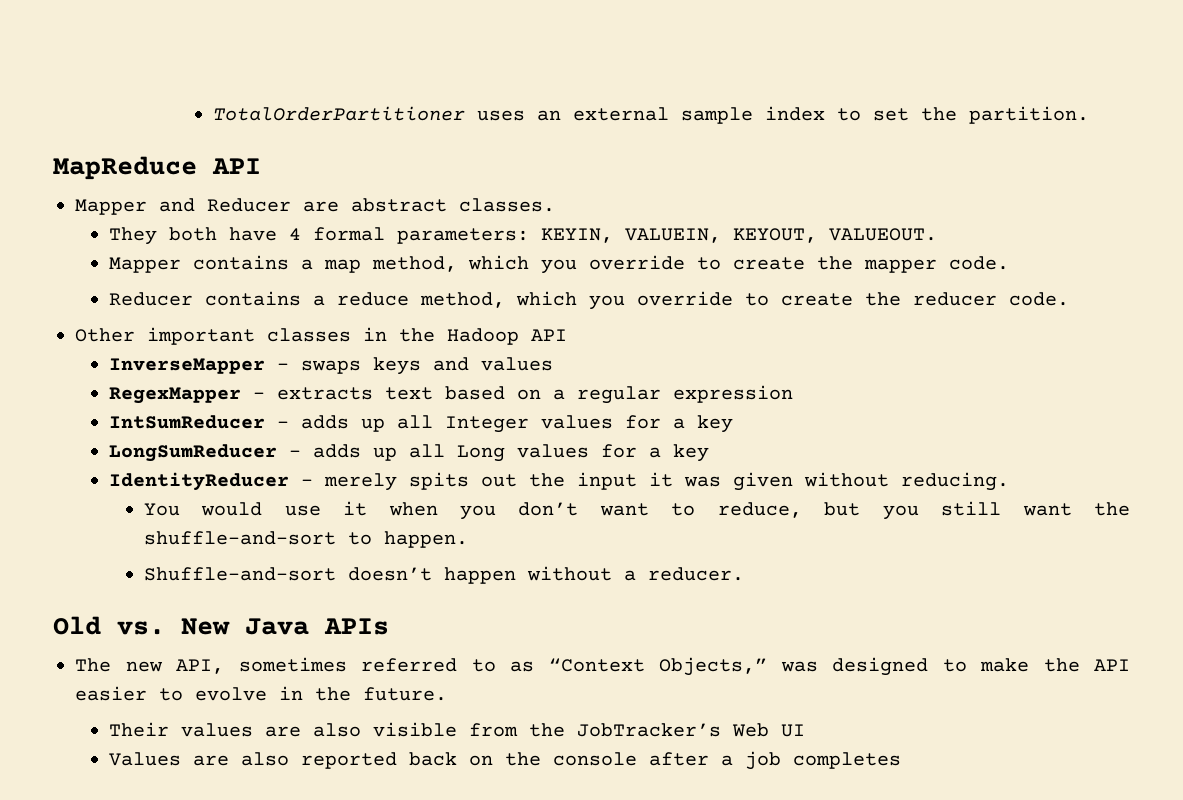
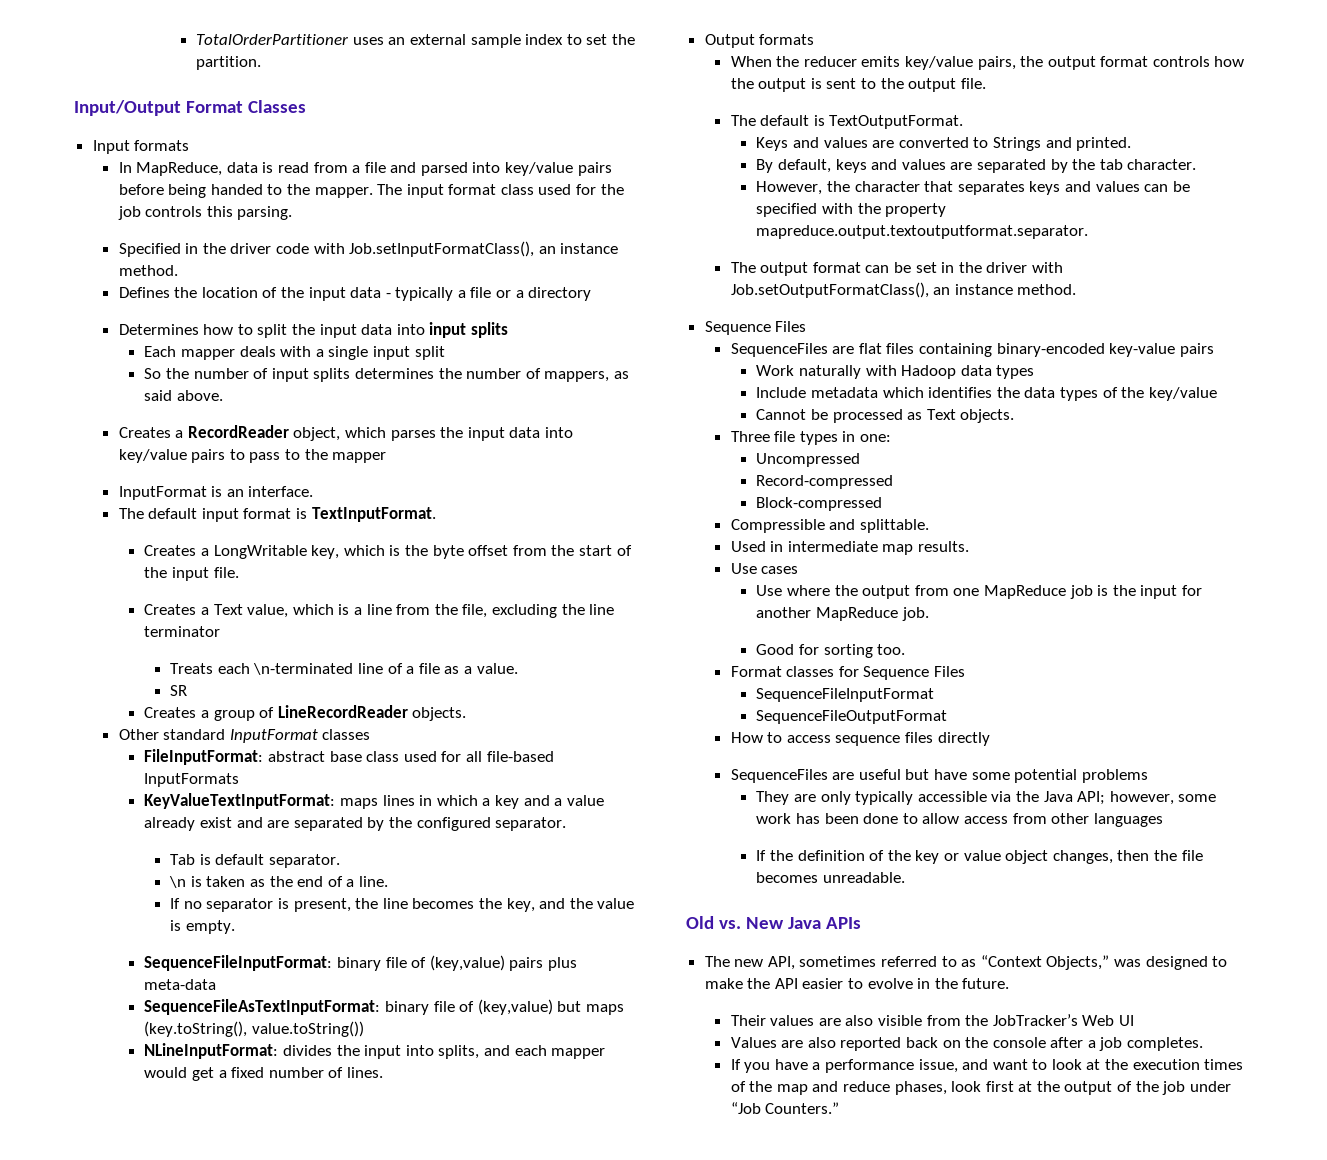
[53,156,261,180] [75,198,555,215] [109,227,938,245] [109,255,1010,274] [109,291,1070,310] [75,327,567,345] [109,357,554,375] [109,385,794,404] [109,415,734,433] [109,444,710,462] [109,472,1010,491] [143,501,1130,520] [143,531,468,548] [143,566,744,584] MapReduce API // Mapper and Reducer are abstract classes. // They both have 4 formal parameters: KEYIN, VALUEIN, KEYOUT, VALUEOUT. // Mapper contains a map method, which you override to create the mapper code. // Reducer contains a reduce method, which you override to create the reducer code. // Other important classes in the Hadoop API // InverseMapper - swaps keys and values // RegexMapper - extracts text based on a regular expression // IntSumReducer - adds up all Integer values for a key // LongSumReducer - adds up all Long values for a key // IdentityReducer – merely spits out the input it was given without reducing. // You would use it when you don’t want to reduce, but you still want the shuffle-and-sort to happen. // Shuffle-and-sort doesn’t happen without a reducer. -> [74,100,306,116] [92,140,190,154] [118,162,612,176] [118,184,624,198] [117,206,293,220] [118,241,619,257] [118,265,178,276] [118,287,592,301] [118,322,508,338] [144,346,445,360] [144,368,629,382] [144,390,224,401] [118,425,573,441] [118,449,387,463] [118,486,314,500] [118,507,436,522] [144,545,632,559] [144,567,239,581] [144,604,615,618] [144,626,221,637] [170,663,518,675] [170,685,188,696] [144,705,467,721] [118,729,371,743] [144,749,554,765] [144,773,240,787] [144,793,604,809] [144,817,567,831] [170,854,341,868] [169,876,389,888] [170,898,635,912] [170,920,235,934] [144,955,577,971] [144,979,217,990] [144,999,624,1015] [144,1021,365,1037] [144,1043,606,1059] [144,1067,383,1081] [704,34,815,48] [730,56,1245,70] [730,78,986,92] [730,115,964,129] [756,137,1132,151] [756,159,1197,173] [756,181,1190,195] [756,203,947,217] [756,225,1089,239] [730,262,1063,276] [730,282,1077,298] [704,321,807,335] [730,343,1214,357] [756,365,1035,379] [756,387,1217,401] [756,409,1015,423] [730,431,891,445] [756,453,861,467] [756,475,894,489] [756,497,883,511] [730,519,929,533] [730,541,969,555] [730,563,799,574] [756,585,1202,599] [756,607,929,621] [756,644,906,658] [730,666,965,680] [756,688,935,702] [756,710,948,724] [730,732,990,746] [730,769,1148,783] [756,791,1217,805] [756,813,1163,827] [756,850,1203,864] [756,872,906,883] Input/Output Format Classes // Input formats // In MapReduce, data is read from a file and parsed into key/value pairs before being handed to the mapper. The input format class used for the job controls this parsing. // Specified in the driver code with Job.setInputFormatClass(), an instance method. // Defines the location of the input data - typically a file or a directory // Determines how to split the input data into input splits // Each mapper deals with a single input split // So the number of input splits determines the number of mappers, as said above. // Creates a RecordReader object, which parses the input data into key/value pairs to pass to the mapper // InputFormat is an interface. // The default input format is TextInputFormat. // Creates a LongWritable key, which is the byte offset from the start of the input file. // Creates a Text value, which is a line from the file, excluding the line terminator // Treats each \n-terminated line of a file as a value. // SR // Creates a group of LineRecordReader objects. // Other standard InputFormat classes // FileInputFormat: abstract base class used for all file-based InputFormats // KeyValueTextInputFormat: maps lines in which a key and a value already exist and are separated by the configured separator. // Tab is default separator. // \n is taken as the end of a line. // If no separator is present, the line becomes the key, and the value is empty. // SequenceFileInputFormat: binary file of (key,value) pairs plus meta-data // SequenceFileAsTextInputFormat: binary file of (key,value) but maps (key.toString(), value.toString()) // NLineInputFormat: divides the input into splits, and each mapper would get a fixed number of lines. // Output formats // When the reducer emits key/value pairs, the output format controls how the output is sent to the output file. // The default is TextOutputFormat. // Keys and values are converted to Strings and printed. // By default, keys and values are separated by the tab character. // However, the character that separates keys and values can be specified with the property mapreduce.output.textoutputformat.separator. // The output format can be set in the driver with Job.setOutputFormatClass(), an instance method. // Sequence Files // SequenceFiles are flat files containing binary-encoded key-value pairs // Work naturally with Hadoop data types // Include metadata which identifies the data types of the key/value // Cannot be processed as Text objects. // Three file types in one: // Uncompressed // Record-compressed // Block-compressed // Compressible and splittable. // Used in intermediate map results. // Use cases // Use where the output from one MapReduce job is the input for another MapReduce job. // Good for sorting too. // Format classes for Sequence Files // SequenceFileInputFormat // SequenceFileOutputFormat // How to access sequence files directly // SequenceFiles are useful but have some potential problems // They are only typically accessible via the Java API; however, some work has been done to allow access from other languages // If the definition of the key or value object changes, then the file becomes unreadable.
[793,752,902,769] completes -> [1127,1037,1204,1051] [730,1059,1244,1073] [730,1081,1231,1095] [730,1102,840,1114] completes. // If you have a performance issue, and want to look at the execution times of the map and reduce phases, look first at the output of the job under “Job Counters.”

